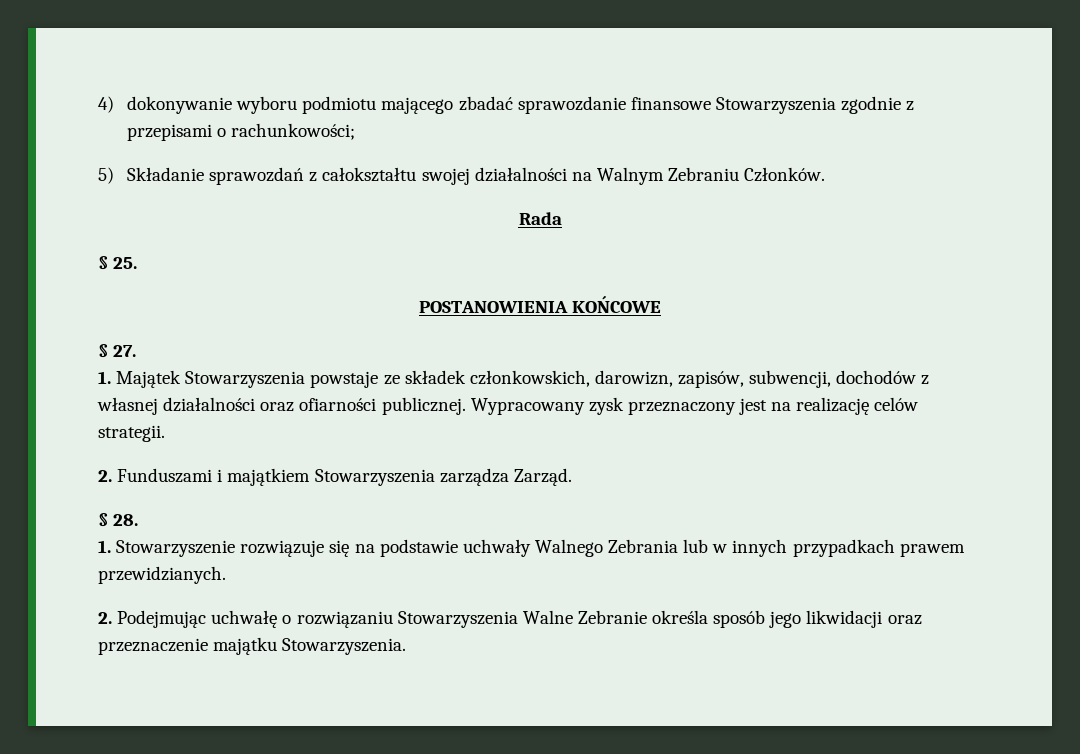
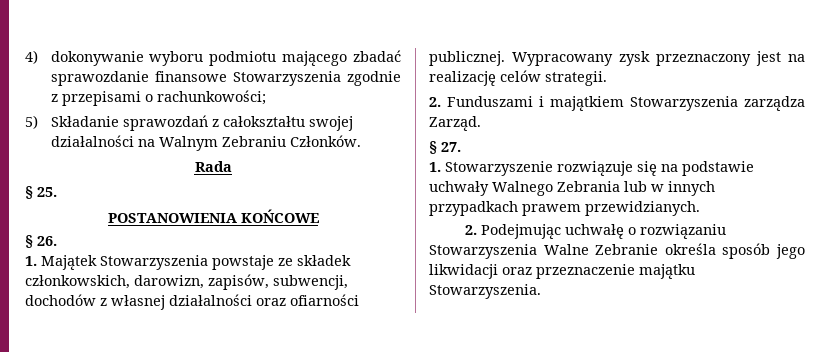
[113,345,137,357] 27. -> [37,236,57,246] 26.
[113,514,139,526] 28. -> [441,142,461,152] 27.

